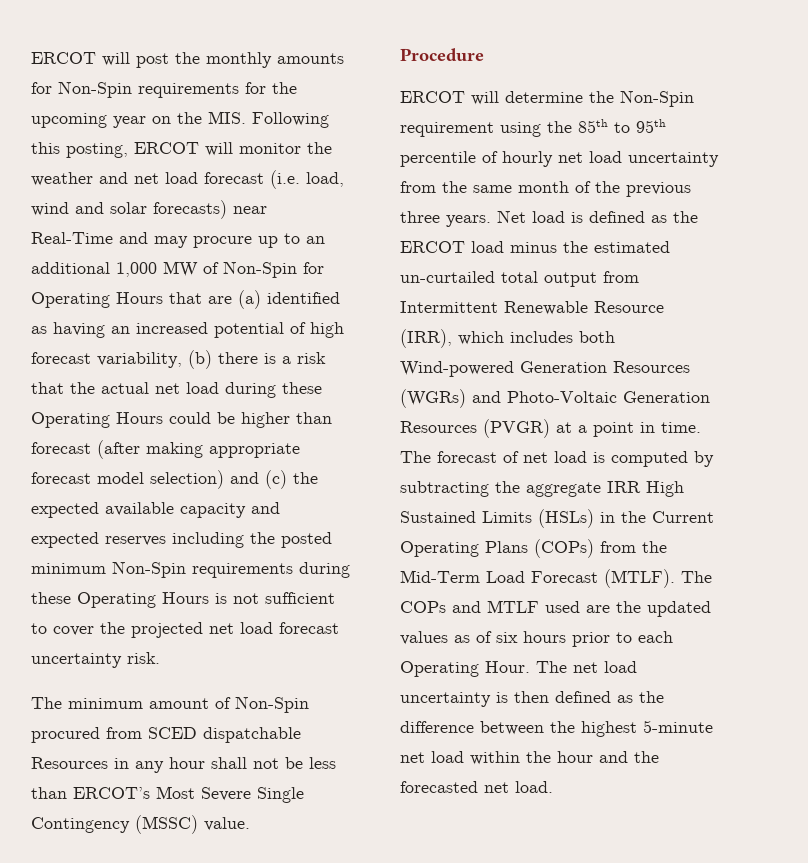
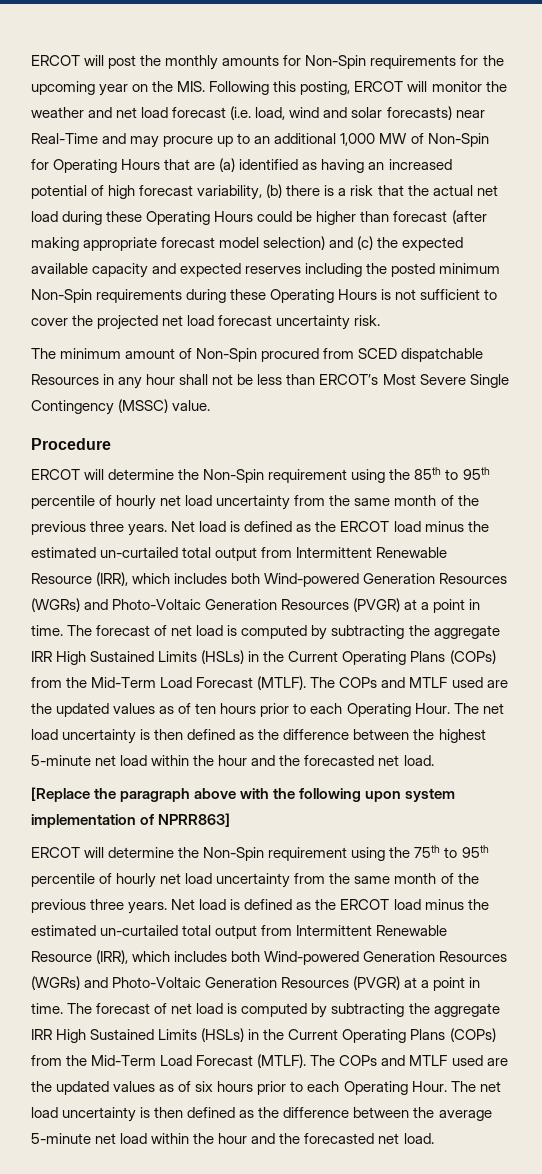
[496,632,518,643] six -> [195,703,217,714] ten
(553, 787) none -> [31,787,456,802] [31,813,231,828] [31,845,489,861] [31,873,479,888] [31,899,489,914] [31,925,448,939] [31,950,508,965] [31,976,481,991] [31,1003,500,1018] [31,1028,496,1043] [31,1054,508,1068] [31,1081,501,1095] [31,1107,492,1122] [31,1133,434,1144] // [Replace the paragraph above with the following upon system implementation of NPRR863] // ERCOT will determine the Non-Spin requirement using the 75th to 95th percentile of hourly net load uncertainty from the same month of the previous three years. Net load is defined as the ERCOT load minus the estimated un-curtailed total output from Intermittent Renewable Resource (IRR), which includes both Wind-powered Generation Resources (WGRs) and Photo-Voltaic Generation Resources (PVGR) at a point in time. The forecast of net load is computed by subtracting the aggregate IRR High Sustained Limits (HSLs) in the Current Operating Plans (COPs) from the Mid-Term Load Forecast (MTLF). The COPs and MTLF used are the updated values as of six hours prior to each Operating Hour. The net load uncertainty is then defined as the difference between the average 5-minute net load within the hour and the forecasted net load.

